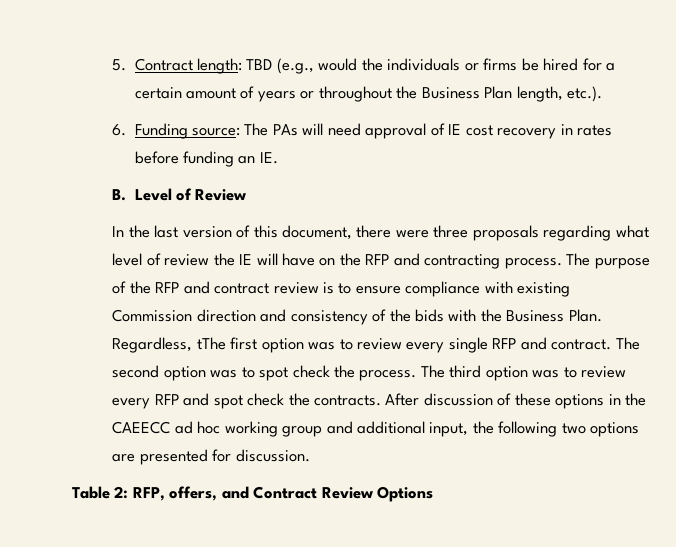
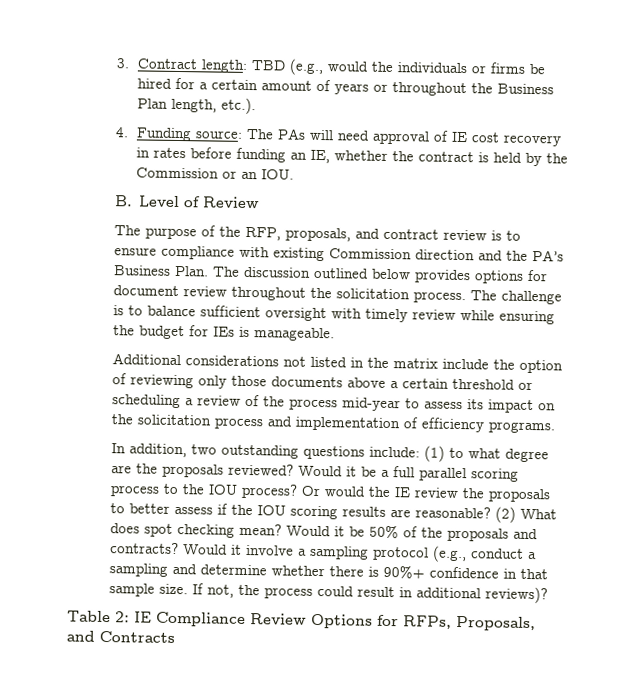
[112,59,127,71] 5. -> [116,58,131,69] 3.
[112,124,127,136] 6. -> [115,127,130,138] 4.
[259,152,278,164] [112,188,247,201] [112,225,649,241] [112,253,562,269] IE. // B. Level of Review // In the last version of this document, there were three proposals regarding what level of review the IE will have on the RFP and contracting process. -> [310,149,569,167] [136,167,295,180] [114,195,261,209] IE, whether the contract is held by the Commission or an IOU. // B. Level of Review //
[155,282,180,293] RFP -> [245,226,352,242] RFP, proposals,
[290,309,602,325] [112,337,640,353] [112,365,627,381] [112,393,647,409] [112,421,640,437] [112,449,310,465] [72,486,434,502] consistency of the bids with the Business Plan. Regardless, tThe first option was to review every single RFP and contract. The second option was to spot check the process. The third option was to review every RFP and spot check the contracts. After discussion of these options in the CAEECC ad hoc working group and additional input, the following two options are presented for discussion. // Table 2: RFP, offers, and Contract Review Options -> [506,250,565,262] [113,265,549,284] [113,285,563,305] [113,305,556,325] [113,325,336,342] [112,353,564,374] [112,373,534,391] [112,394,557,414] [111,414,556,434] [111,443,550,463] [111,463,520,482] [110,483,552,503] [110,503,558,523] [110,523,539,542] [110,542,538,563] [109,563,549,580] [109,583,549,604] [67,610,536,632] [66,630,175,643] the PA’s Business Plan. The discussion outlined below provides options for document review throughout the solicitation process. The challenge is to balance sufficient oversight with timely review while ensuring the budget for IEs is manageable. // Additional considerations not listed in the matrix include the option of reviewing only those documents above a certain threshold or scheduling a review of the process mid-year to assess its impact on the solicitation process and implementation of efficiency programs. // In addition, two outstanding questions include: (1) to what degree are the proposals reviewed? Would it be a full parallel scoring process to the IOU process? Or would the IE review the proposals to better assess if the IOU scoring results are reasonable? (2) What does spot checking mean? Would it be 50% of the proposals and contracts? Would it involve a sampling protocol (e.g., conduct a sampling and determine whether there is 90%+ confidence in that sample size. If not, the process could result in additional reviews)? // Table 2: IE Compliance Review Options for RFPs, Proposals, and Contracts

